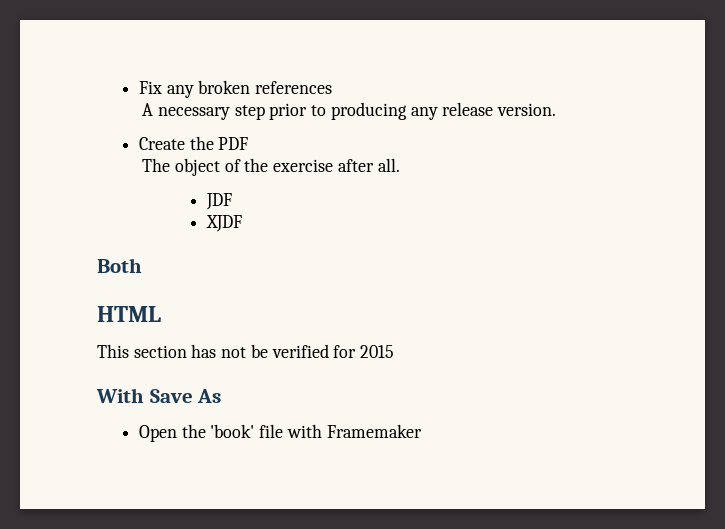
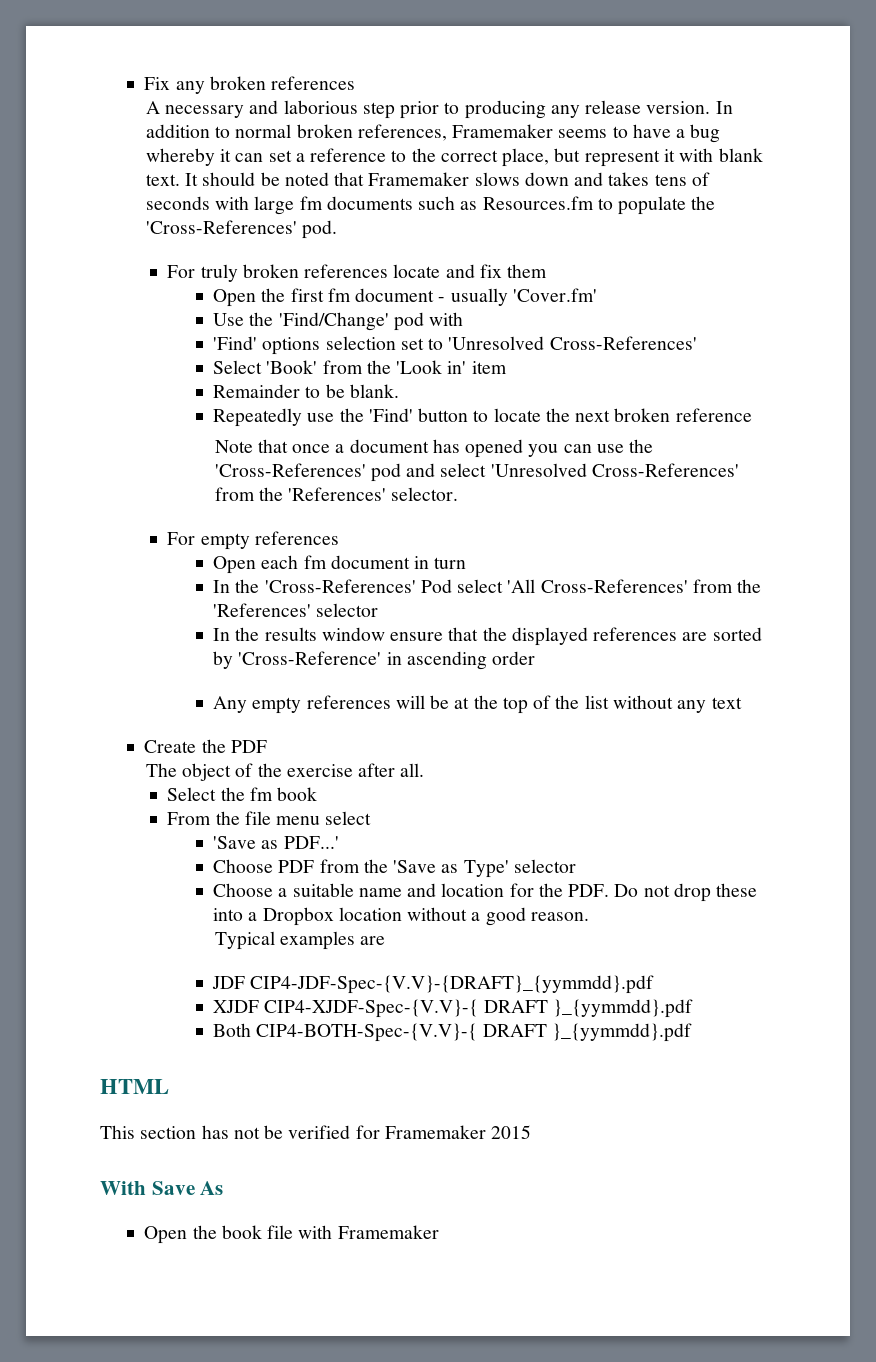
(230, 113) none -> [249,100,358,114] and laborious
(557, 109) none -> [715,101,733,114] [145,124,721,143] [145,148,763,167] [145,172,711,186] [145,196,716,215] [145,220,338,239] [167,264,548,282] [213,288,597,307] [213,312,464,331] [213,336,697,355] [213,360,507,374] [213,384,399,398] [213,408,752,427] [214,439,654,458] [214,463,739,482] [214,487,459,501] [167,531,339,550] [213,555,467,574] [213,579,762,593] [213,603,379,617] [213,627,762,646] [213,651,536,670] [213,695,742,714] In addition to normal broken references, Framemaker seems to have a bug whereby it can set a reference to the correct place, but represent it with blank text. It should be noted that Framemaker slows down and takes tens of seconds with large fm documents such as Resources.fm to populate the 'Cross-References' pod. // For truly broken references locate and fix them // Open the first fm document - usually 'Cover.fm' // Use the 'Find/Change' pod with // 'Find' options selection set to 'Unresolved Cross-References' // Select 'Book' from the 'Look in' item // Remainder to be blank. // Repeatedly use the 'Find' button to locate the next broken reference // Note that once a document has opened you can use the 'Cross-References' pod and select 'Unresolved Cross-References' from the 'References' selector. // For empty references // Open each fm document in turn // In the 'Cross-References' Pod select 'All Cross-References' from the 'References' selector // In the results window ensure that the displayed references are sorted by 'Cross-Reference' in ascending order // Any empty references will be at the top of the list without any text
(400, 165) none -> [167,787,318,801] [167,811,372,825] [213,836,339,849] [213,859,576,878] [213,883,758,902] [213,907,589,926] [214,931,386,950] // Select the fm book // From the file menu select // 'Save as PDF...' // Choose PDF from the 'Save as Type' selector // Choose a suitable name and location for the PDF. Do not drop these into a Dropbox location without a good reason. // Typical examples are
(232, 201) none -> [250,975,655,994] CIP4-JDF-Spec-{V.V}-{DRAFT}_{yymmdd}.pdf
[97,258,142,273] // Both -> [264,999,693,1018] [213,1023,692,1042] CIP4-XJDF-Spec-{V.V}-{ DRAFT }_{yymmdd}.pdf // Both CIP4-BOTH-Spec-{V.V}-{ DRAFT }_{yymmdd}.pdf
(357, 351) none -> [384,1125,486,1139] Framemaker
[210,424,255,438] 'book' -> [221,1225,262,1239] book

